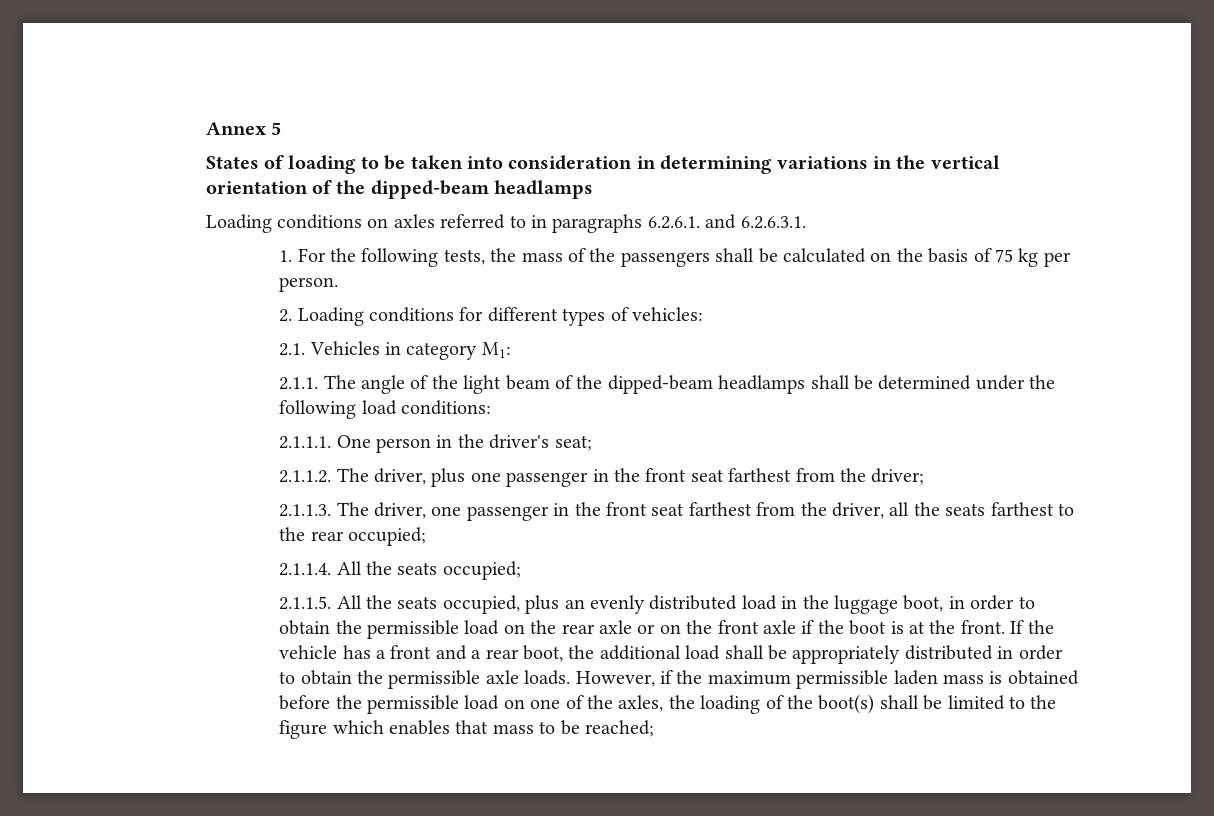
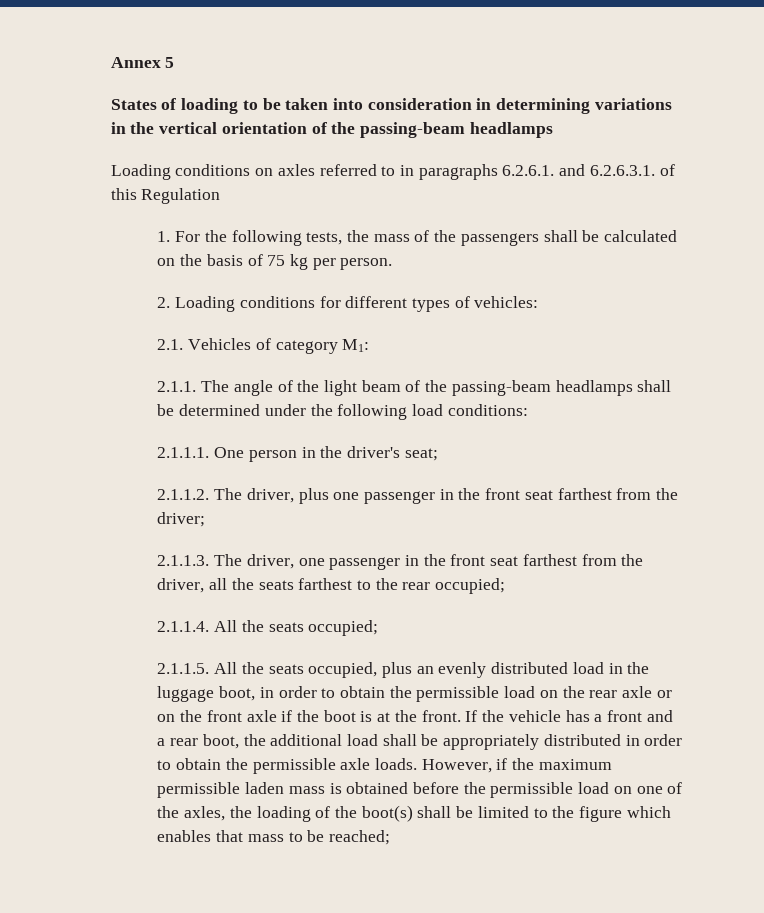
[370,180,489,199] dipped-beam -> [360,122,466,138] passing-beam
(806, 222) none -> [659,164,675,176] [110,188,221,204] of this Regulation
[385,342,402,355] in -> [255,338,271,350] of
[607,375,713,394] dipped-beam -> [451,380,551,396] passing-beam

